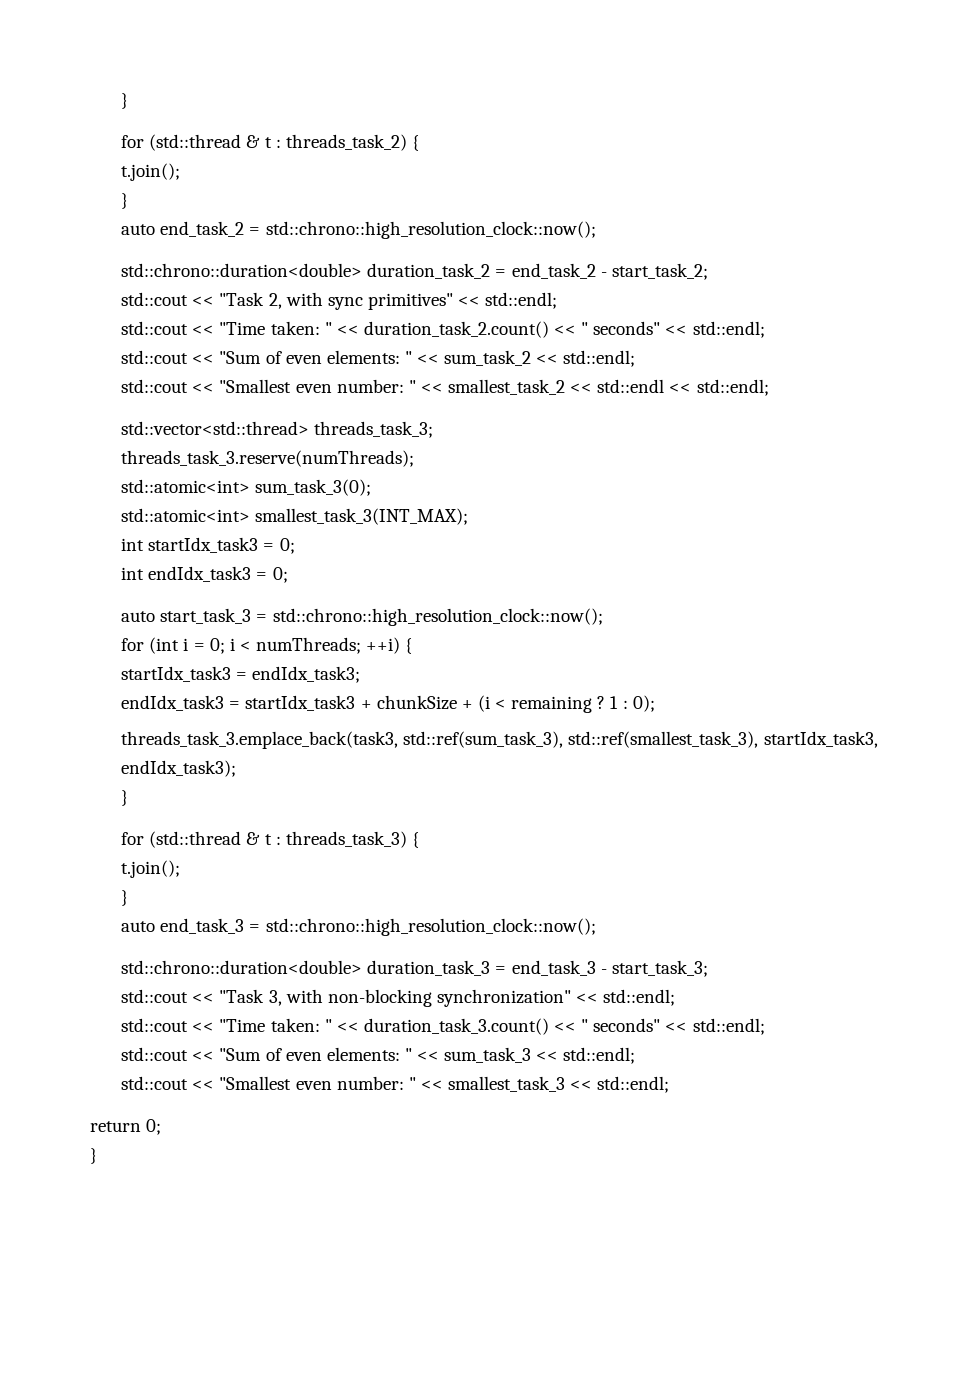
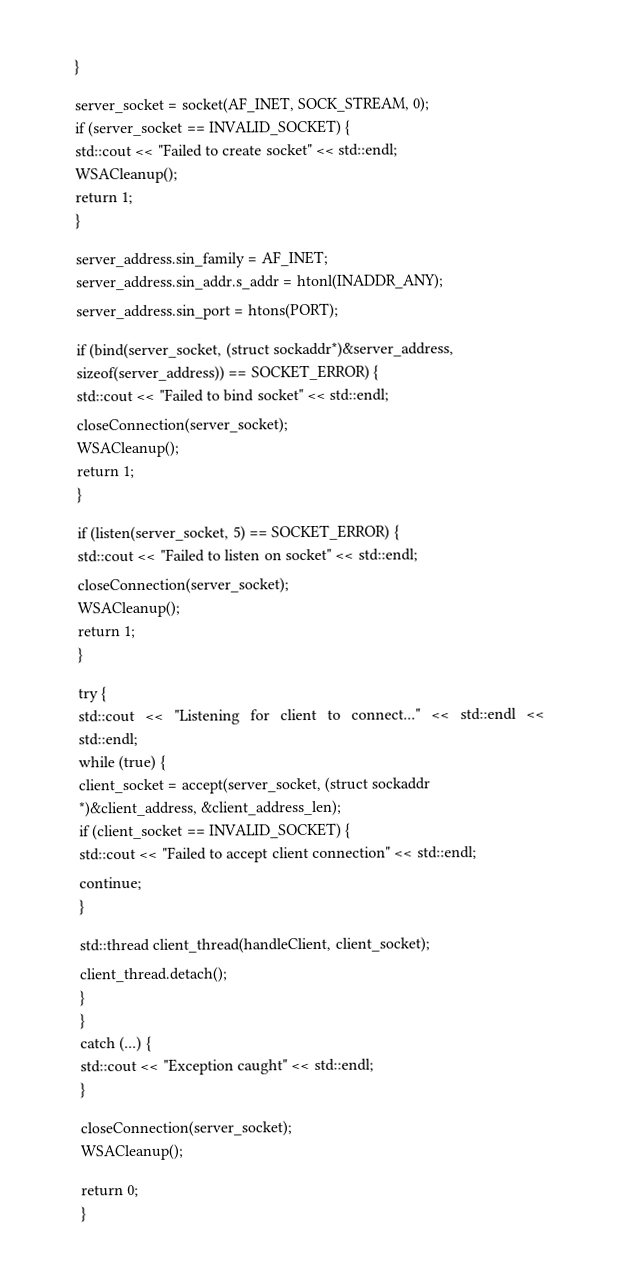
[121,93,129,109] [121,134,419,151] [121,163,181,181] [121,193,129,209] [121,221,596,239] [121,263,708,280] [121,292,558,310] [121,321,765,338] [121,350,636,367] [121,379,769,396] [121,421,434,438] [121,450,415,467] [121,479,372,496] [121,508,469,525] [121,537,295,554] [121,566,288,583] [121,608,603,626] [121,637,413,654] [121,666,361,683] [121,695,655,713] [121,731,878,749] [121,760,237,777] [121,790,129,806] [121,831,419,848] [121,860,181,878] [121,890,129,906] [121,918,596,936] [121,960,708,977] [121,989,676,1007] [121,1018,765,1035] [121,1047,636,1064] [121,1076,670,1093] } // for (std::thread & t : threads_task_2) { // t.join(); // } // auto end_task_2 = std::chrono::high_resolution_clock::now(); // std::chrono::duration<double> duration_task_2 = end_task_2 - start_task_2; // std::cout << "Task 2, with sync primitives" << std::endl; // std::cout << "Time taken: " << duration_task_2.count() << " seconds" << std::endl; // std::cout << "Sum of even elements: " << sum_task_2 << std::endl; // std::cout << "Smallest even number: " << smallest_task_2 << std::endl << std::endl; // std::vector<std::thread> threads_task_3; // threads_task_3.reserve(numThreads); // std::atomic<int> sum_task_3(0); // std::atomic<int> smallest_task_3(INT_MAX); // int startIdx_task3 = 0; // int endIdx_task3 = 0; // auto start_task_3 = std::chrono::high_resolution_clock::now(); // for (int i = 0; i < numThreads; ++i) { // startIdx_task3 = endIdx_task3; // endIdx_task3 = startIdx_task3 + chunkSize + (i < remaining ? 1 : 0); // threads_task_3.emplace_back(task3, std::ref(sum_task_3), std::ref(smallest_task_3), startIdx_task3, endIdx_task3); // } // for (std::thread & t : threads_task_3) { // t.join(); // } // auto end_task_3 = std::chrono::high_resolution_clock::now(); // std::chrono::duration<double> duration_task_3 = end_task_3 - start_task_3; // std::cout << "Task 3, with non-blocking synchronization" << std::endl; // std::cout << "Time taken: " << duration_task_3.count() << " seconds" << std::endl; // std::cout << "Sum of even elements: " << sum_task_3 << std::endl; // std::cout << "Smallest even number: " << smallest_task_3 << std::endl; -> [74,59,80,76] [74,96,430,114] [75,119,352,138] [75,143,399,158] [75,166,178,184] [75,192,134,205] [75,213,81,230] [75,250,328,269] [75,273,444,291] [76,302,339,321] [76,341,454,360] [76,364,379,383] [76,388,390,403] [76,417,288,435] [76,440,179,458] [77,466,136,479] [77,487,83,504] [77,524,400,543] [77,548,418,563] [77,577,289,595] [77,600,180,618] [77,626,137,639] [78,647,84,664] [78,686,108,703] [78,707,545,725] [78,733,138,747] [78,754,166,772] [78,776,431,794] [78,799,343,818] [79,822,352,841] [79,846,477,863] [79,876,142,891] [79,899,85,916] [79,936,430,954] [79,966,228,984] [80,990,86,1007] [80,1013,86,1030] [80,1035,152,1053] [80,1058,374,1075] [80,1082,86,1099] [80,1120,292,1138] [80,1143,184,1161] } // server_socket = socket(AF_INET, SOCK_STREAM, 0); // if (server_socket == INVALID_SOCKET) { // std::cout << "Failed to create socket" << std::endl; // WSACleanup(); // return 1; // } // server_address.sin_family = AF_INET; // server_address.sin_addr.s_addr = htonl(INADDR_ANY); // server_address.sin_port = htons(PORT); // if (bind(server_socket, (struct sockaddr*)&server_address, sizeof(server_address)) == SOCKET_ERROR) { // std::cout << "Failed to bind socket" << std::endl; // closeConnection(server_socket); // WSACleanup(); // return 1; // } // if (listen(server_socket, 5) == SOCKET_ERROR) { // std::cout << "Failed to listen on socket" << std::endl; // closeConnection(server_socket); // WSACleanup(); // return 1; // } // try { // std::cout << "Listening for client to connect..." << std::endl << std::endl; // while (true) { // client_socket = accept(server_socket, (struct sockaddr *)&client_address, &client_address_len); // if (client_socket == INVALID_SOCKET) { // std::cout << "Failed to accept client connection" << std::endl; // continue; // } // std::thread client_thread(handleClient, client_socket); // client_thread.detach(); // } // } // catch (...) { // std::cout << "Exception caught" << std::endl; // } // closeConnection(server_socket); // WSACleanup();

